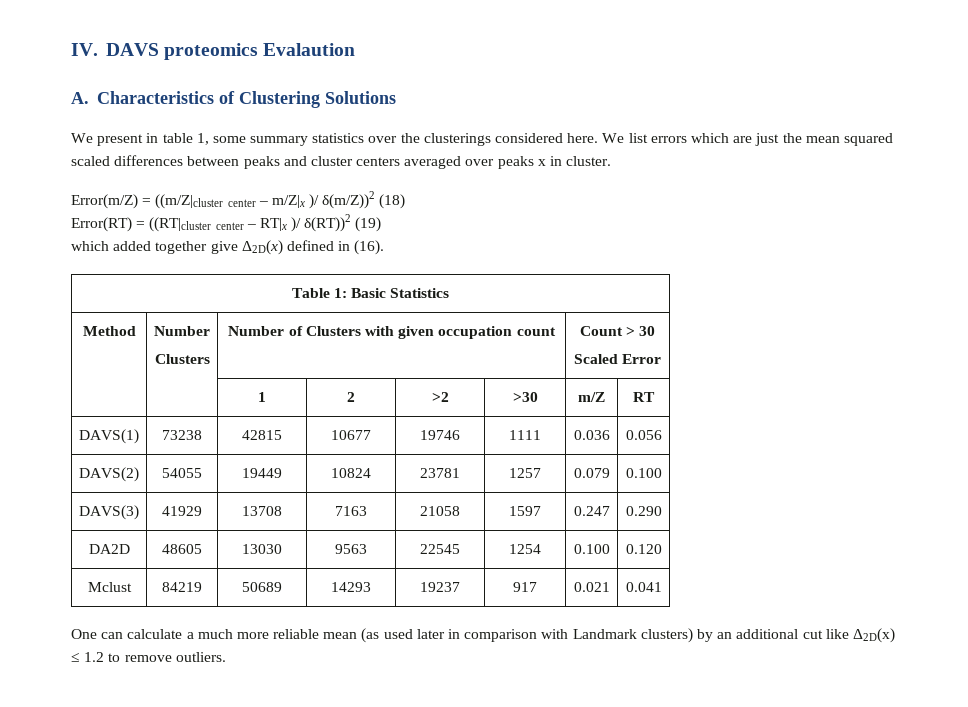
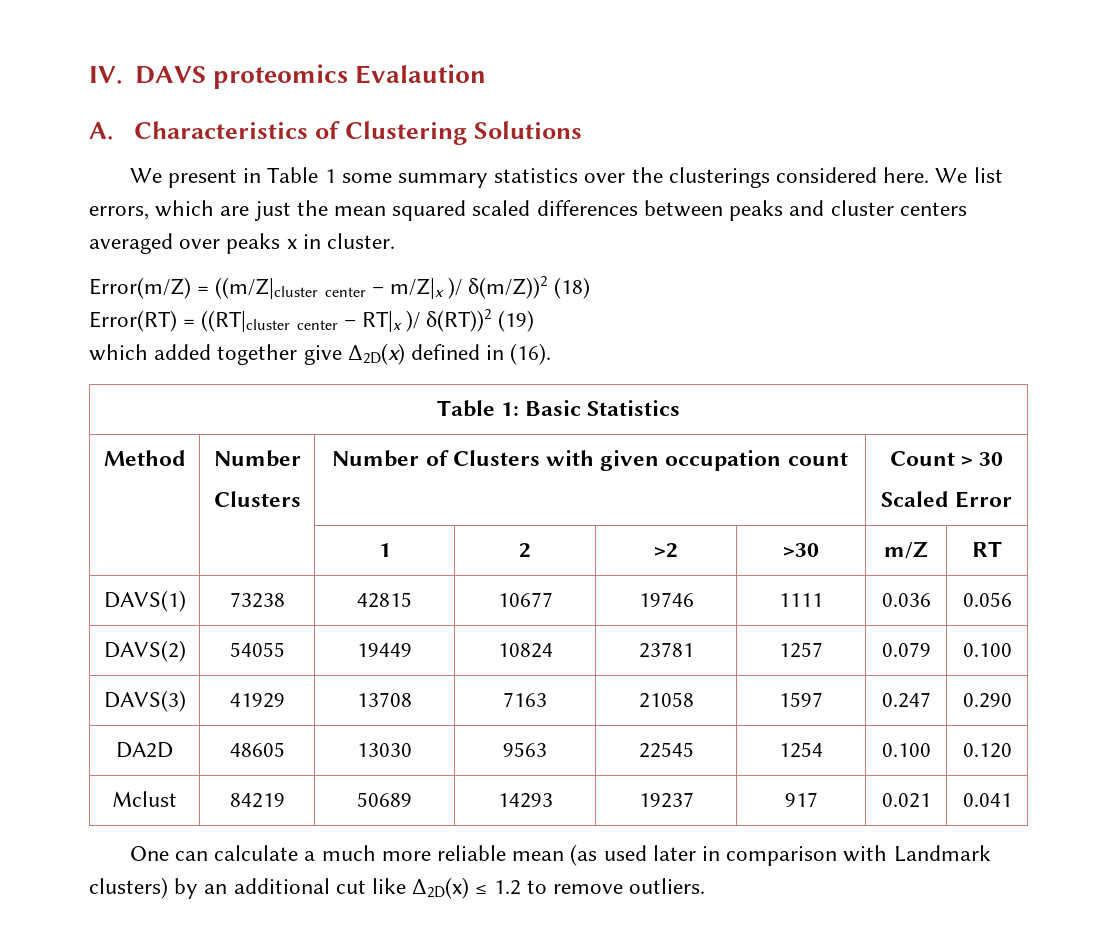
[162,133,209,145] table 1, -> [267,167,336,183] Table 1
[650,136,687,143] errors -> [89,206,149,220] errors,

